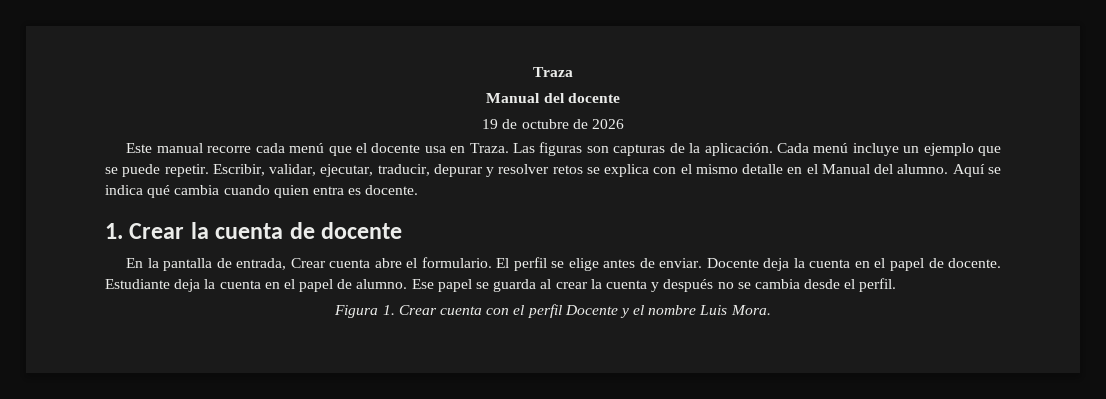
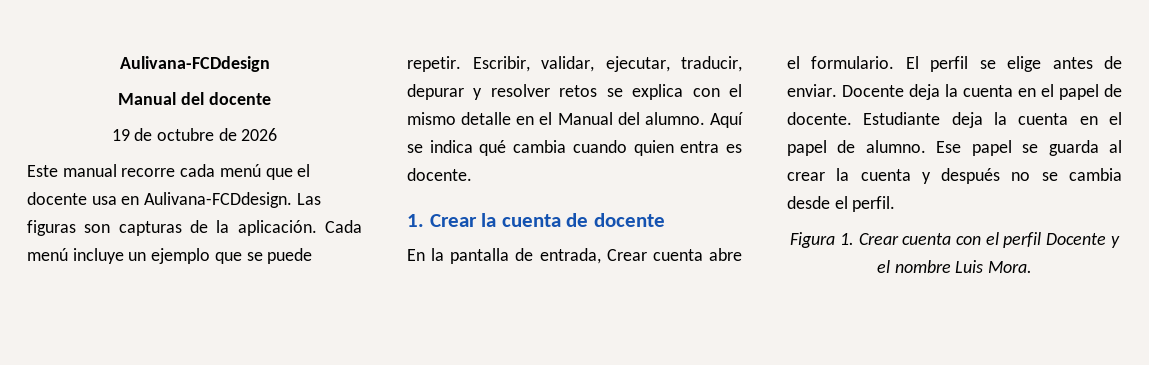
[533,67,573,77] Traza -> [119,56,270,72] Aulivana-FCDdesign
[469,143,509,153] Traza. -> [144,192,293,208] Aulivana-FCDdesign.

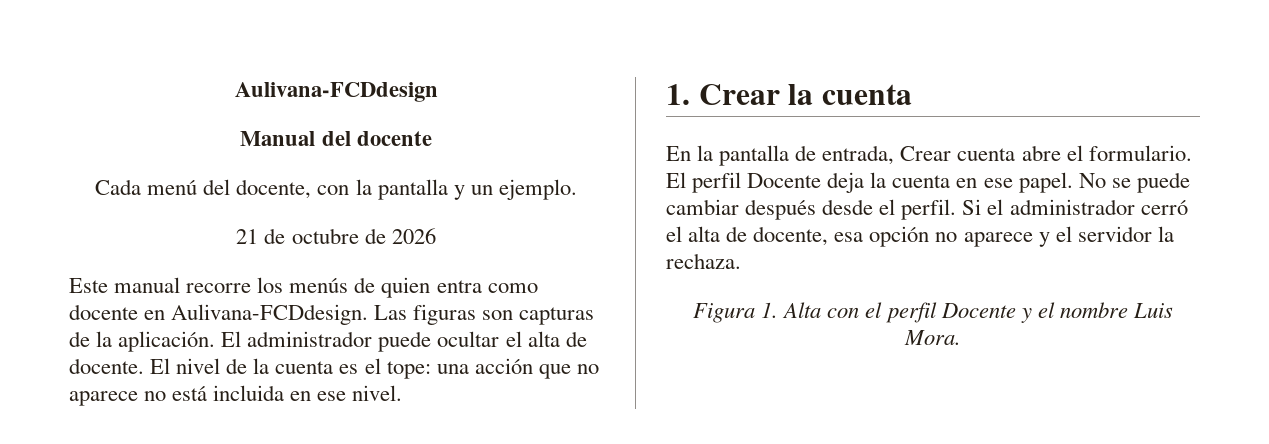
[111,129,130,141] 19 -> [95,179,577,200] [236,229,259,244] Cada menú del docente, con la pantalla y un ejemplo. // 21
[180,164,311,180] [27,192,117,205] cada menú que el docente usa -> [257,277,538,298] [69,304,138,320] los menús de quien entra como docente
[325,220,362,233] [27,248,313,264] [407,56,742,72] [407,84,742,100] [407,112,743,128] [407,140,742,156] [407,168,472,181] Cada menú incluye un ejemplo que se puede repetir. Escribir, validar, ejecutar, traducir, depurar y resolver retos se explica con el mismo detalle en el Manual del alumno. Aquí se indica qué cambia cuando quien entra es docente. -> [221,331,587,352] [69,358,599,379] [69,385,403,406] El administrador puede ocultar el alta de docente. El nivel de la cuenta es el tope: una acción que no aparece no está incluida en ese nivel.
[566,213,665,227] de docente -> (912, 94) none
[979,56,1122,72] [787,84,837,97] se elige antes de enviar. -> (742, 182) none
[1041,84,1122,100] [787,112,1122,128] [787,140,1122,156] [787,168,1122,184] [787,196,896,212] el papel de docente. Estudiante deja la cuenta en el papel de alumno. Ese papel se guarda al crear la cuenta y después no se cambia desde el perfil. -> [983,172,1190,193] [666,199,1188,220] [666,226,1174,247] [666,253,741,269] ese papel. No se puede cambiar después desde el perfil. Si el administrador cerró el alta de docente, esa opción no aparece y el servidor la rechaza.
[858,233,952,245] Crear cuenta -> [782,302,822,318] Alta

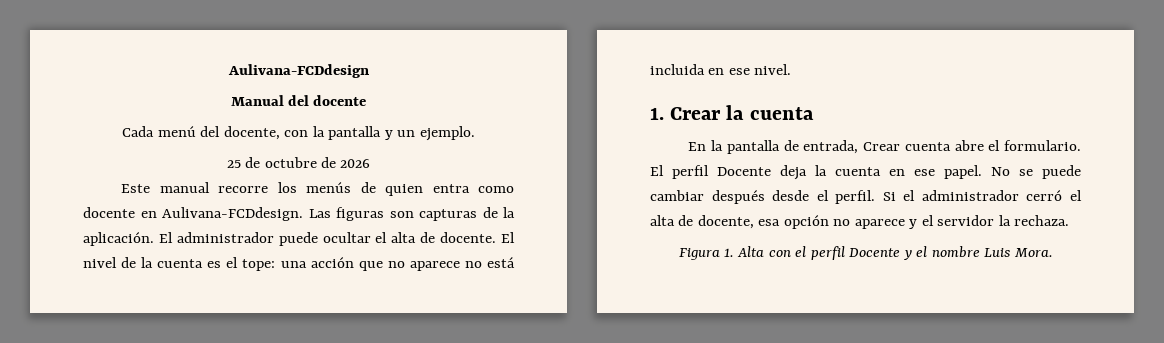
[236,229,259,244] 21 -> [226,160,241,168] 25

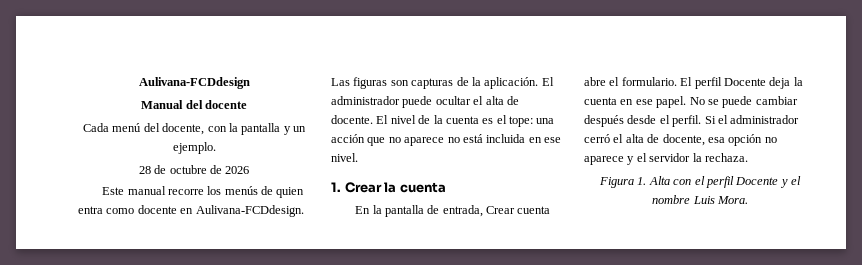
[226,160,241,168] 25 -> [138,166,151,174] 28

